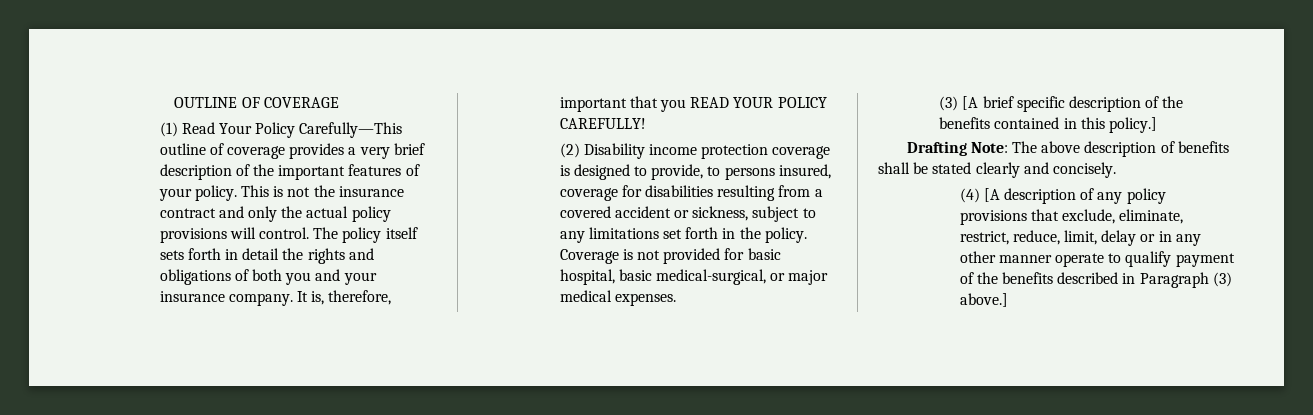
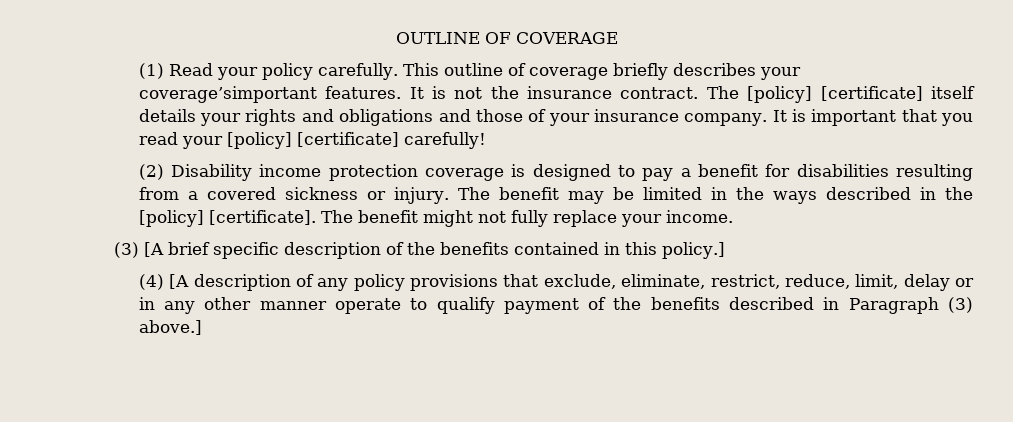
[219,122,403,138] [159,143,425,159] [159,164,420,180] [158,185,404,201] [159,206,391,222] [159,227,418,243] [159,248,374,264] [159,269,341,285] Your Policy Carefully—This outline of coverage provides a very brief description of the important features of your policy. This is not the insurance contract and only the actual policy provisions will control. The policy itself sets forth in detail the rights and obligations of both you and -> [216,63,801,80] [138,86,975,103] [138,109,547,126] your policy carefully. This outline of coverage briefly describes your coverage’simportant features. It is not the insurance contract. The [policy] [certificate] itself details your rights and obligations and those of
[311,290,392,305] is, therefore, -> [791,109,806,122] is
[690,97,827,108] [559,118,646,129] READ YOUR POLICY CAREFULLY! -> [138,132,486,149] read your [policy] [certificate] carefully!
[651,164,831,180] [559,188,618,201] provide, to persons insured, coverage -> [642,164,759,181] pay a benefit
[614,206,816,222] [559,227,807,243] [559,248,781,264] [559,269,829,285] [559,290,676,306] accident or sickness, subject to any limitations set forth in the policy. Coverage is not provided for basic hospital, basic medical-surgical, or major medical expenses. -> [284,187,973,204] [138,210,733,227] sickness or injury. The benefit may be limited in the ways described in the [policy] [certificate]. The benefit might not fully replace your income.
[906,141,1229,157] [878,162,1116,178] // Drafting Note: The above description of benefits shall be stated clearly and concisely. -> (726, 250) none

